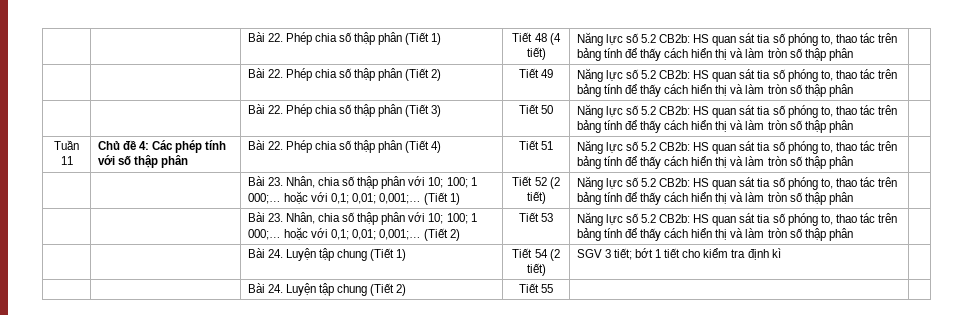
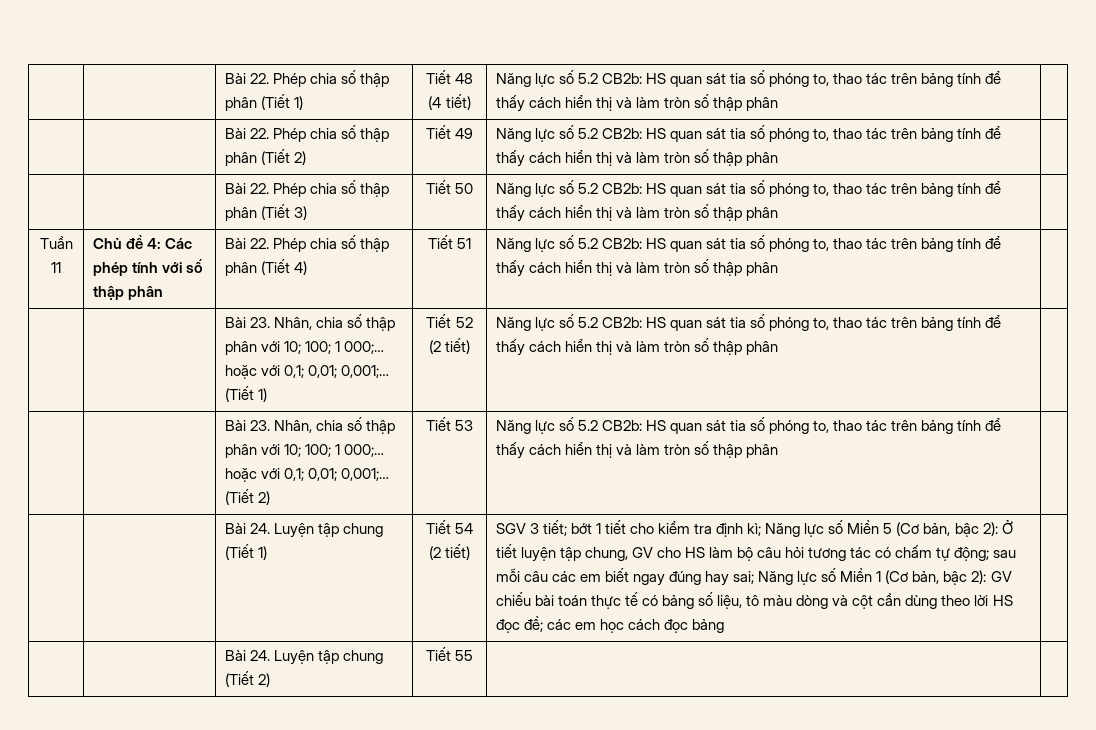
[771,248,781,258] kì -> [747,520,1013,537] [495,544,1017,562] [495,568,1012,586] [495,592,1013,609] [495,616,724,633] kì; Năng lực số Miền 5 (Cơ bản, bậc 2): Ở tiết luyện tập chung, GV cho HS làm bộ câu hỏi tương tác có chấm tự động; sau mỗi câu các em biết ngay đúng hay sai; Năng lực số Miền 1 (Cơ bản, bậc 2): GV chiếu bài toán thực tế có bảng số liệu, tô màu dòng và cột cần dùng theo lời HS đọc đề; các em học cách đọc bảng

